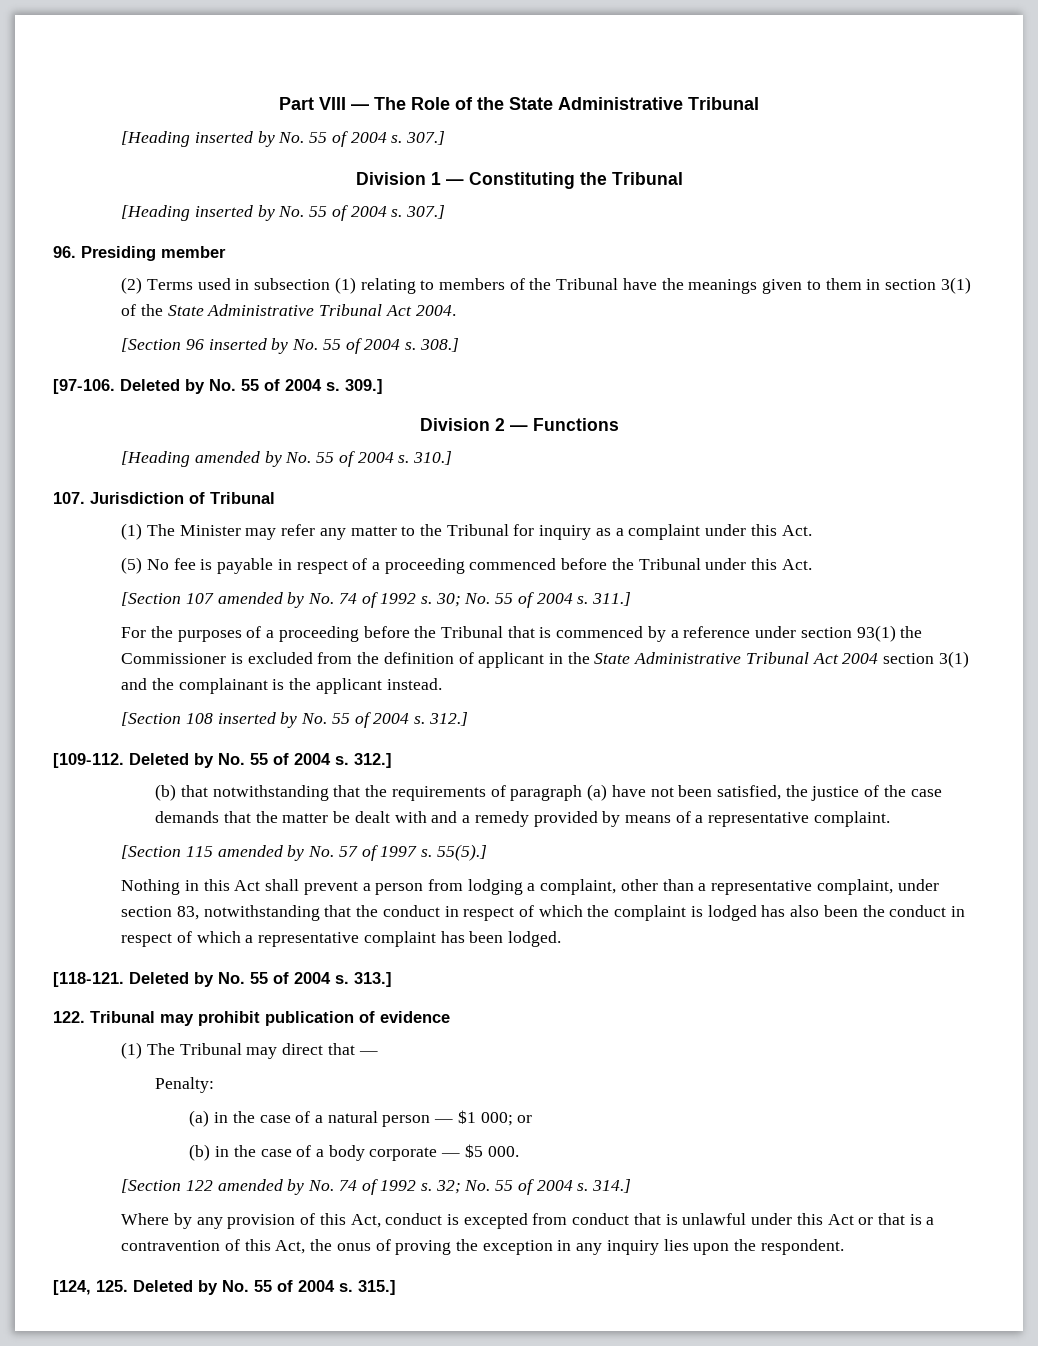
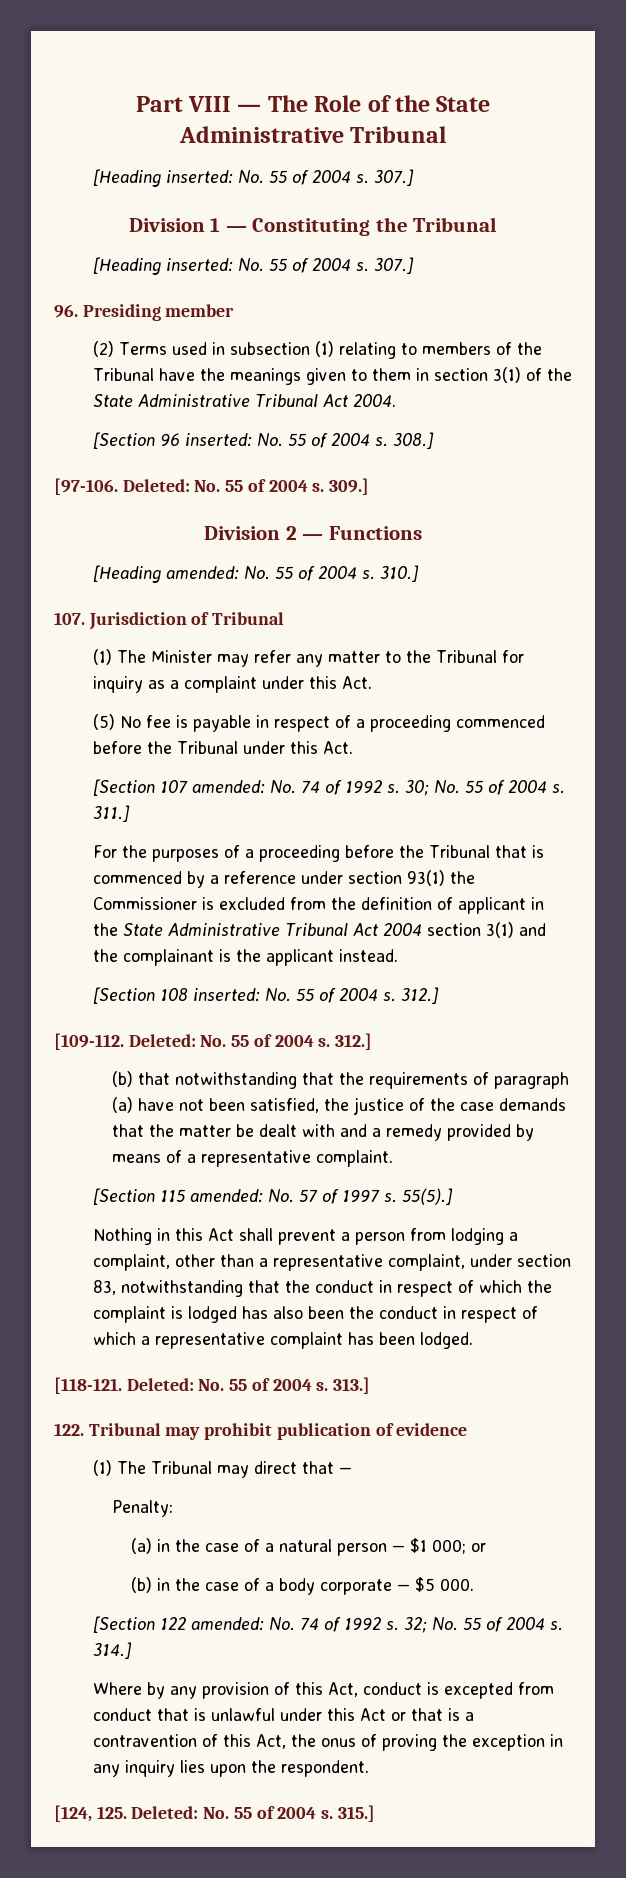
[194,131,275,147] inserted by -> [165,170,233,184] inserted:
[194,205,275,221] inserted by -> [165,258,233,272] inserted:
[208,338,289,354] inserted by -> [184,433,252,447] inserted:
[120,379,205,394] Deleted by -> [122,479,190,492] Deleted:
[194,451,282,467] amended by -> [165,566,239,580] amended:
[217,592,305,608] amended by -> [191,780,265,794] amended:
[217,712,298,728] inserted by -> [192,988,260,1002] inserted:
[129,753,214,768] Deleted by -> [128,1034,196,1047] Deleted:
[217,845,305,861] amended by -> [189,1189,263,1203] amended:
[129,972,214,987] Deleted by -> [126,1378,194,1391] Deleted:
[217,1179,305,1195] amended by -> [190,1617,264,1631] amended:
[133,1280,218,1295] Deleted by -> [131,1806,199,1819] Deleted:

